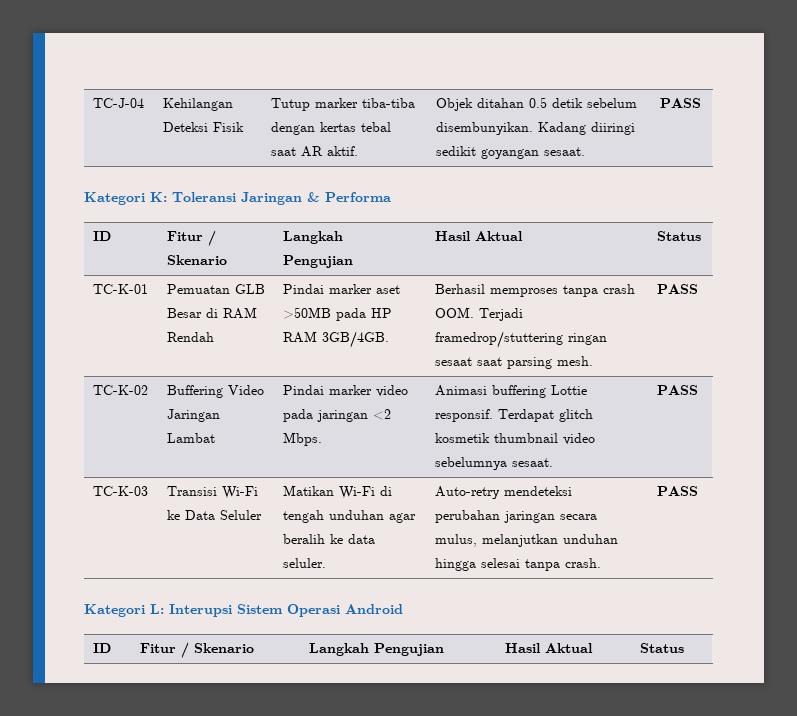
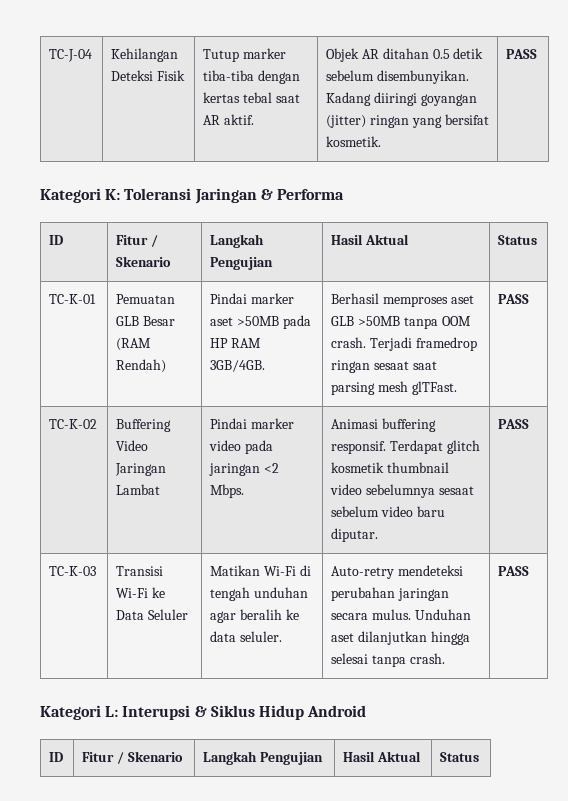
(474, 104) none -> [362,49,380,59] AR
[436,146,586,159] sedikit goyangan sesaat. -> [420,94,477,106] [326,114,489,128] [326,136,382,147] goyangan (jitter) ringan yang bersifat kosmetik.
[206,307,258,319] [167,332,215,342] di RAM Rendah -> [116,338,152,351] [116,359,167,373] (RAM Rendah)
[563,284,636,297] [435,307,524,321] [435,331,564,348] tanpa crash OOM. Terjadi framedrop/stuttering -> [450,295,474,304] [331,316,471,329] [331,337,477,351] aset GLB >50MB tanpa OOM crash. Terjadi framedrop
[557,356,594,366] mesh. -> [378,381,457,395] mesh glTFast.
[551,385,588,395] Lottie -> (437, 425) none
[512,458,554,467] sesaat. -> [438,486,474,495] [331,506,445,517] [331,528,379,542] sesaat sebelum video baru diputar.
[435,534,619,547] mulus, melanjutkan unduhan -> [372,609,471,620] [331,631,428,645] mulus. Unduhan aset dilanjutkan
[237,604,340,617] Sistem Operasi -> [194,705,304,720] & Siklus Hidup

